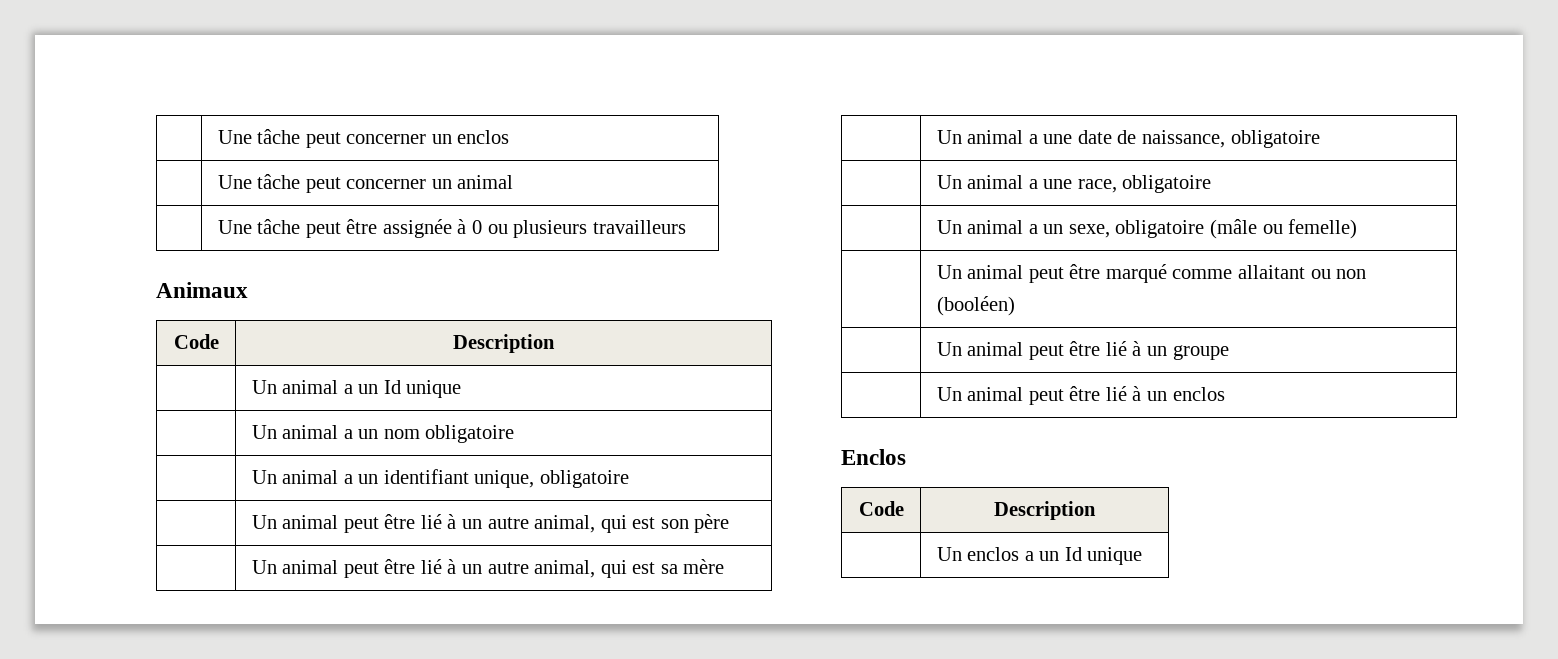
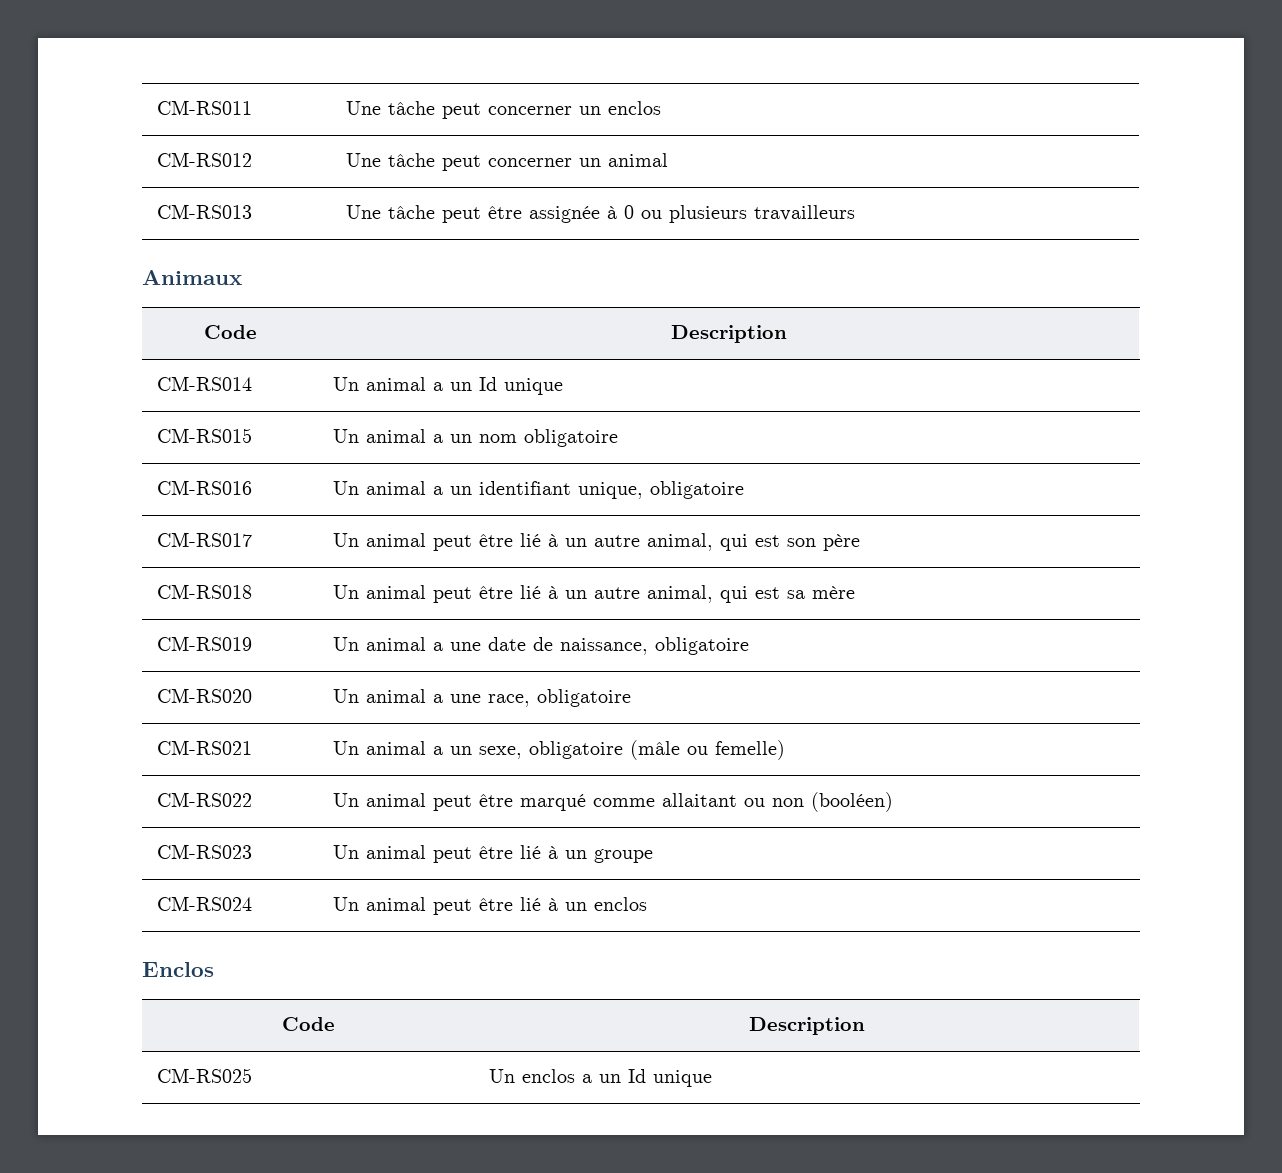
(217, 137) none -> [157,100,253,115] CM-RS011
(510, 137) none -> [157,152,253,167] CM-RS012
(514, 182) none -> [157,204,253,219] CM-RS013
(555, 343) none -> [157,376,253,391] CM-RS014
(462, 389) none -> [157,428,253,443] CM-RS015
(515, 434) none -> [157,480,253,495] CM-RS016
(629, 479) none -> [157,532,253,547] CM-RS017
(730, 523) none -> [157,584,253,599] CM-RS018
(725, 566) none -> [157,636,253,651] CM-RS019
(1320, 139) none -> [157,688,253,703] CM-RS020
(1212, 184) none -> [157,740,253,755] CM-RS021
(1358, 229) none -> [157,792,253,807] CM-RS022
(1015, 306) none -> [157,844,253,859] CM-RS023
(1229, 352) none -> [157,896,253,911] CM-RS024
(1096, 510) none -> [157,1068,253,1083] CM-RS025

